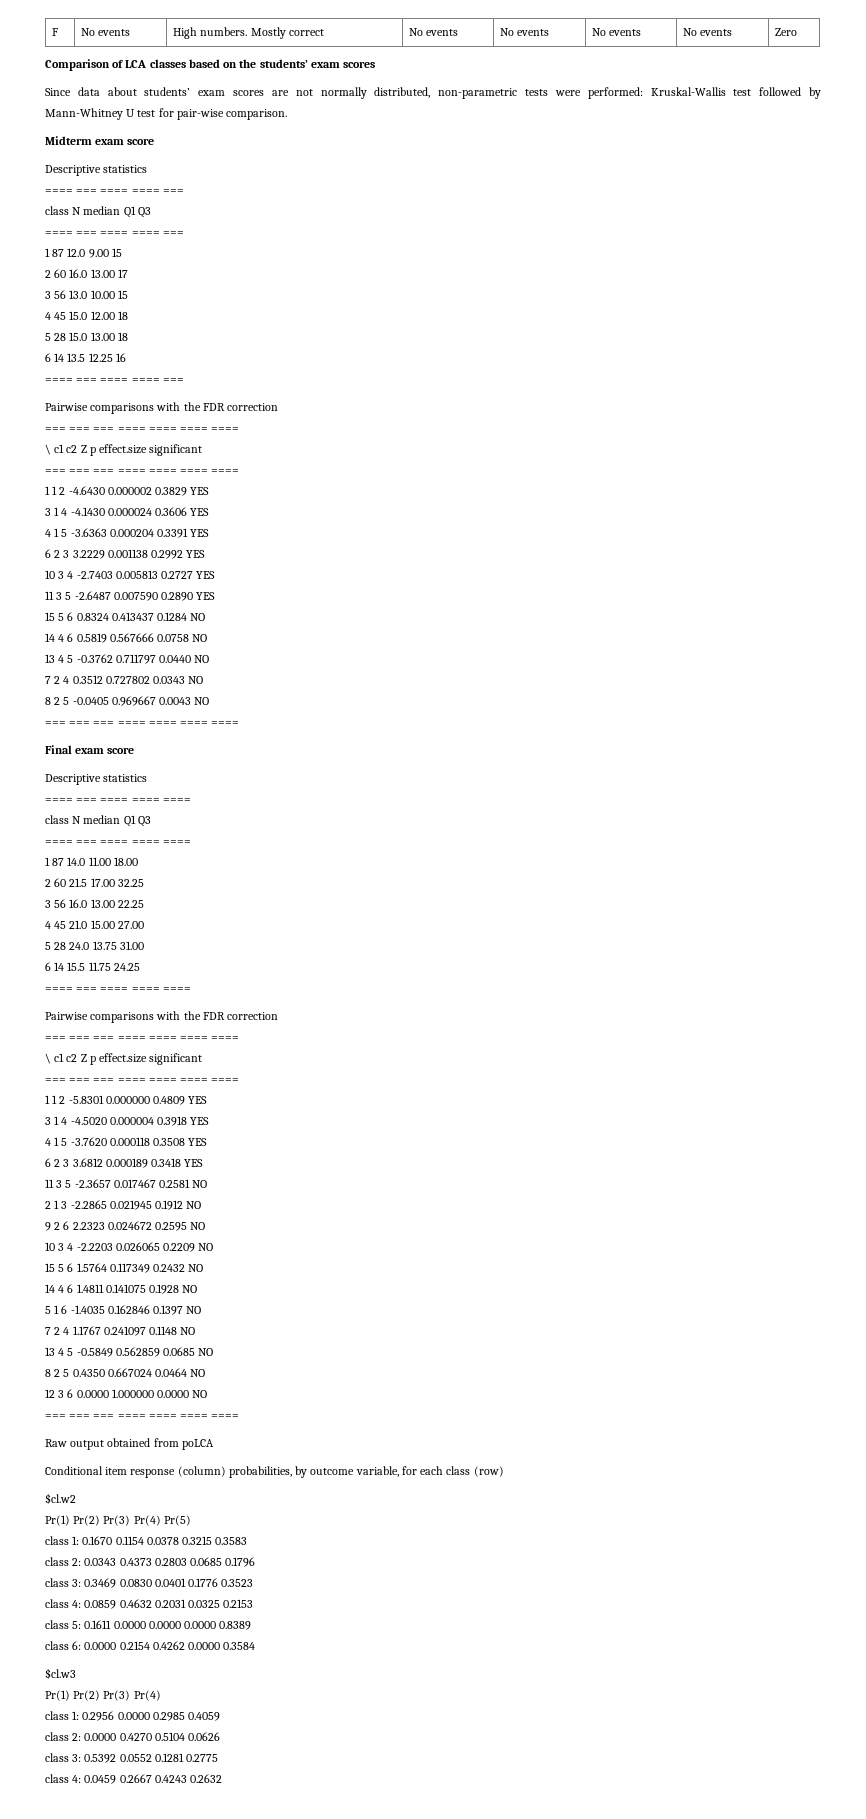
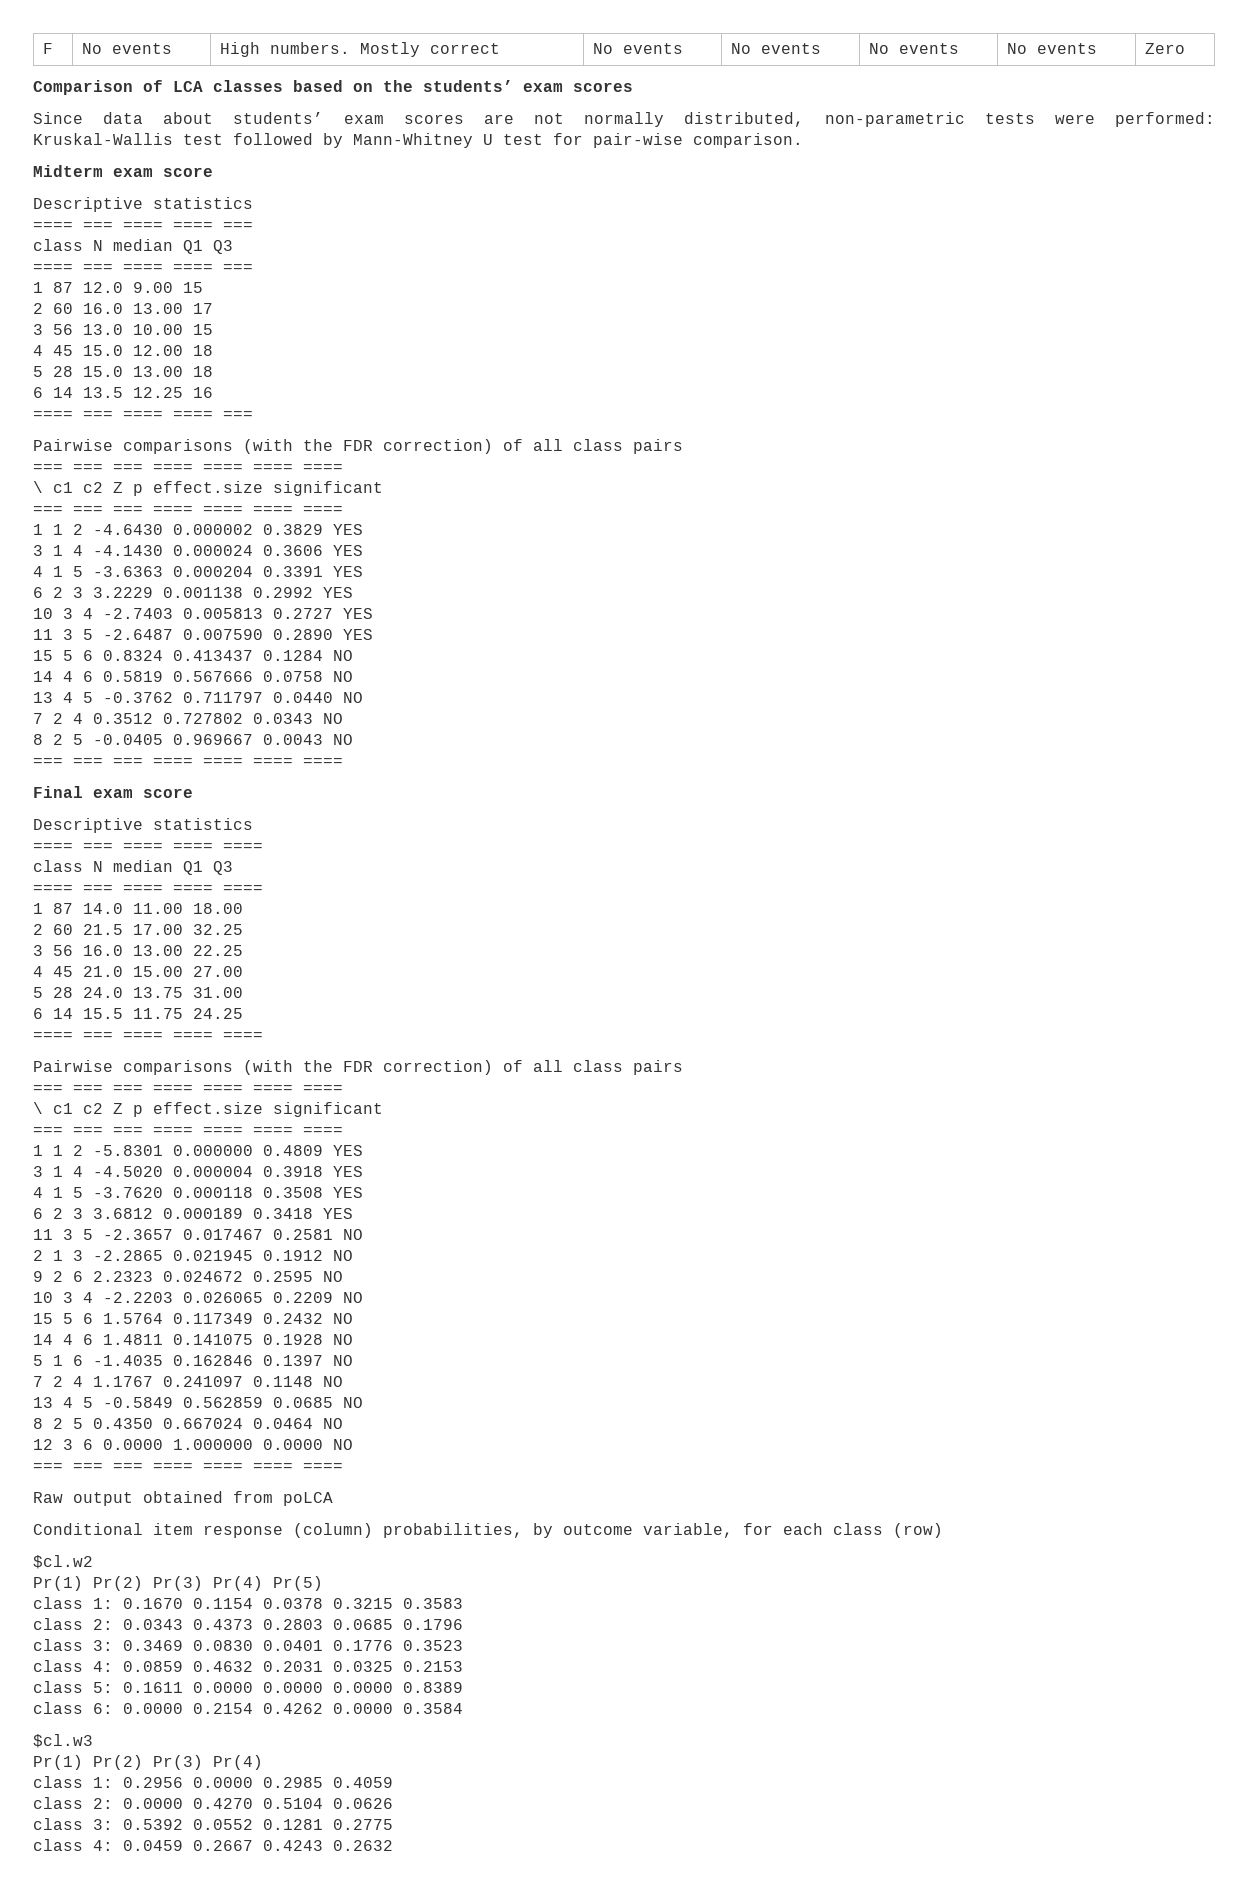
[156,402,279,411] with the FDR correction -> [243,439,683,454] (with the FDR correction) of all class pairs
[156,1011,279,1020] with the FDR correction -> [243,1060,683,1075] (with the FDR correction) of all class pairs

